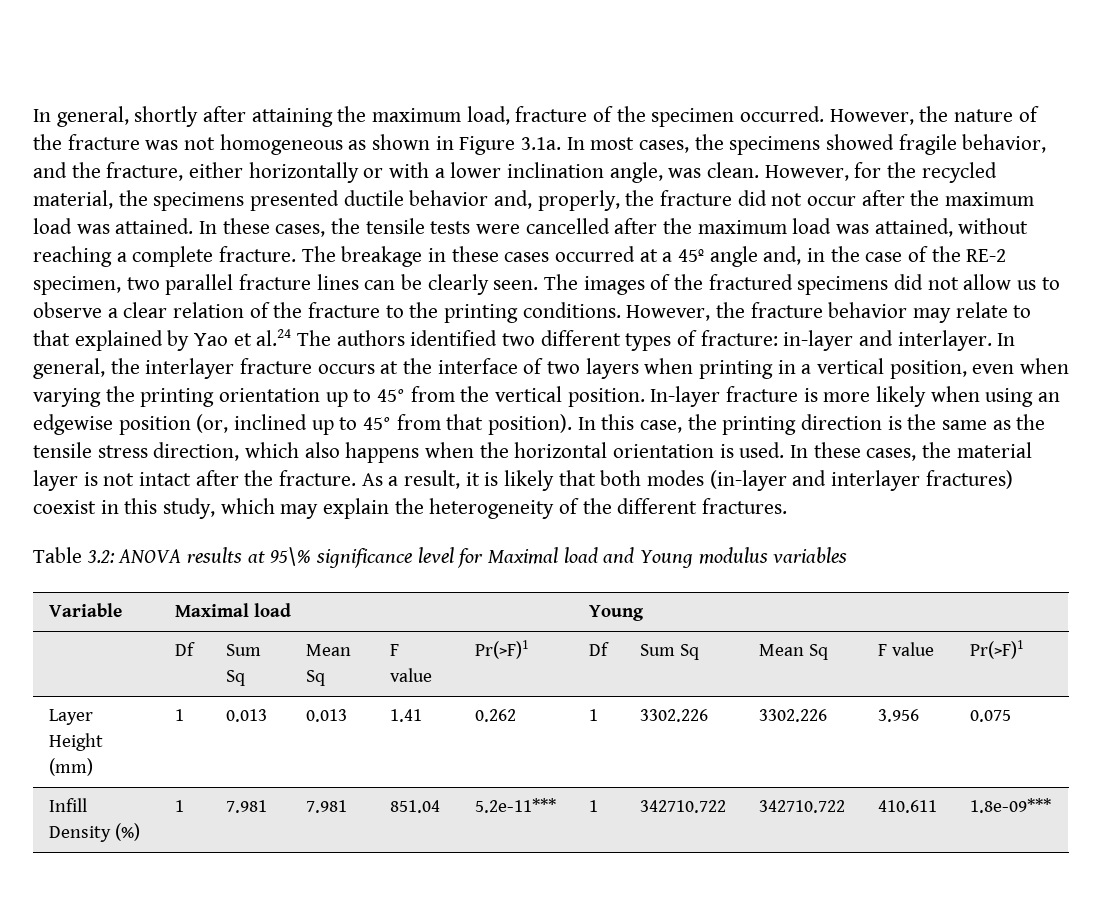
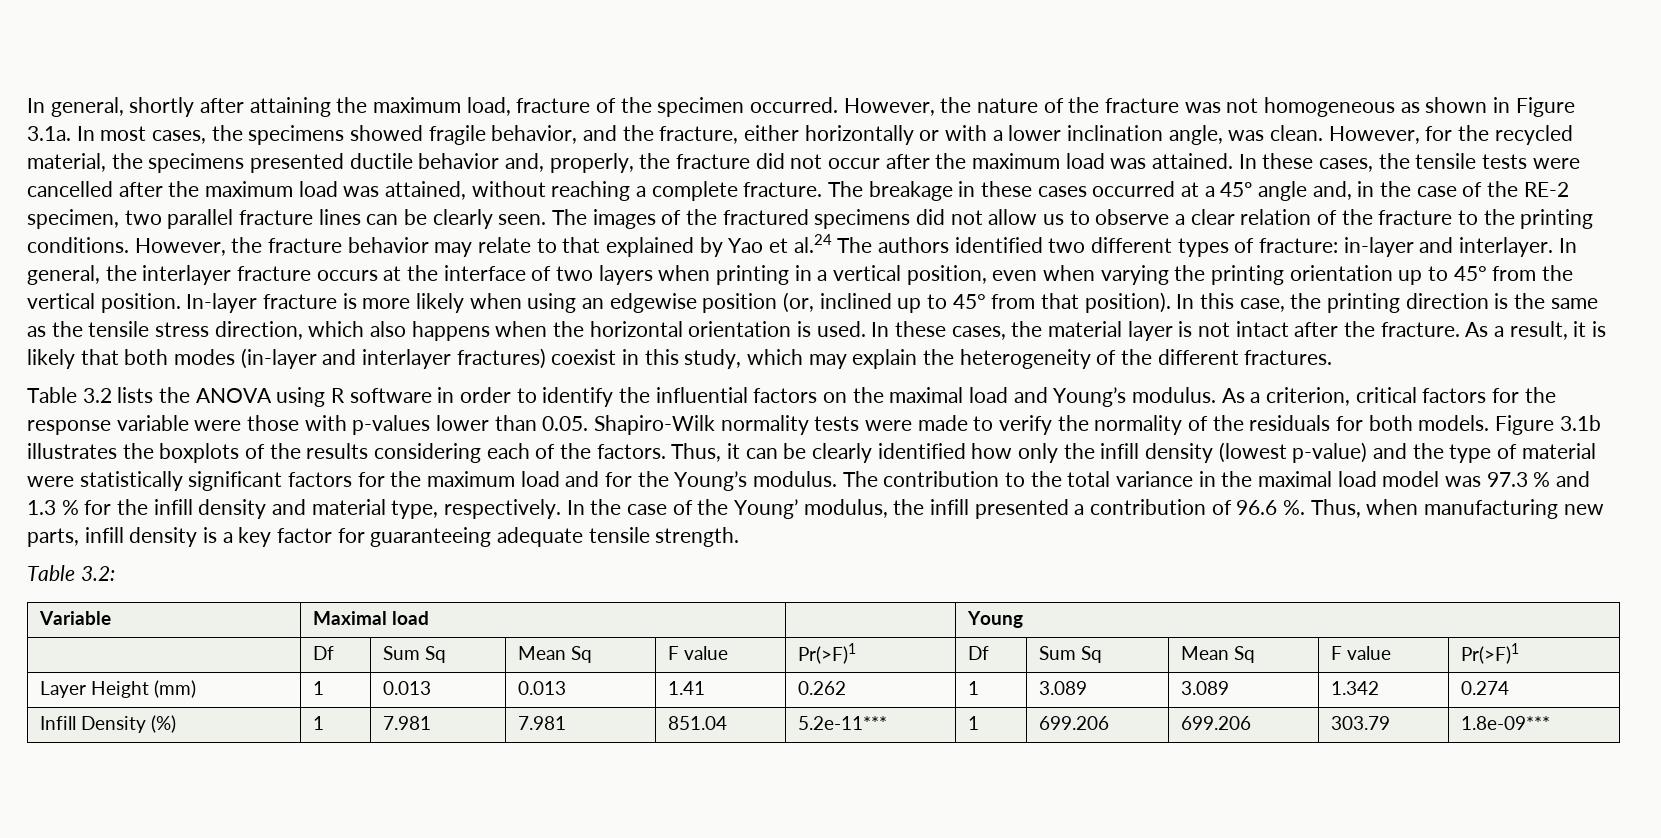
[86,547,848,568] 3.2: ANOVA results at 95\% significance level for Maximal load and Young modulus variables -> [82,387,1556,407] [27,415,1601,435] [27,442,1596,463] [27,471,1591,491] [27,499,1604,519] [27,527,740,547] [27,565,115,581] 3.2 lists the ANOVA using R software in order to identify the influential factors on the maximal load and Young’s modulus. As a criterion, critical factors for the response variable were those with p-values lower than 0.05. Shapiro-Wilk normality tests were made to verify the normality of the residuals for both models. Figure 3.1b illustrates the boxplots of the results considering each of the factors. Thus, it can be clearly identified how only the infill density (lowest p-value) and the type of material were statistically significant factors for the maximum load and for the Young’s modulus. The contribution to the total variance in the maximal load model was 97.3 % and 1.3 % for the infill density and material type, respectively. In the case of the Young’ modulus, the infill presented a contribution of 96.6 %. Thus, when manufacturing new parts, infill density is a key factor for guaranteeing adequate tensile strength. // Table 3.2:
[640,709,709,722] [759,709,828,722] [878,709,920,722] [970,710,1012,722] 3302.226 | 3302.226 | 3.956 | 0.075 -> [1038,681,1087,695] [1180,681,1229,695] [1330,681,1379,695] [1460,681,1509,695] 3.089 | 3.089 | 1.342 | 0.274
[640,800,727,813] [759,800,846,813] [878,800,938,813] 342710.722 | 342710.722 | 410.611 -> [1038,716,1109,730] [1180,716,1251,730] [1330,716,1390,730] 699.206 | 699.206 | 303.79

